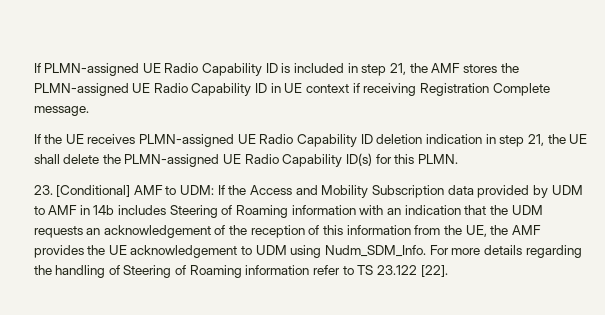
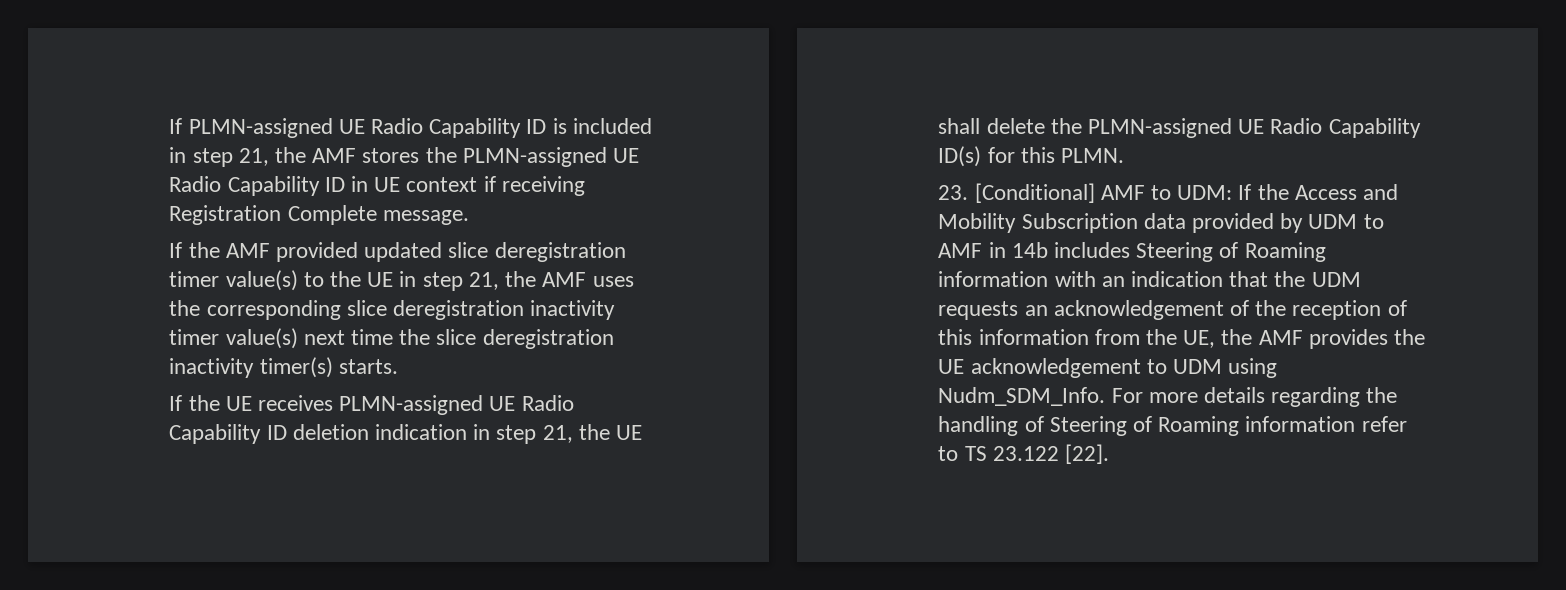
(89, 111) none -> [169,242,626,262] [169,270,634,291] [169,300,616,320] [169,328,614,349] [169,357,398,378] // If the AMF provided updated slice deregistration timer value(s) to the UE in step 21, the AMF uses the corresponding slice deregistration inactivity timer value(s) next time the slice deregistration inactivity timer(s) starts.

